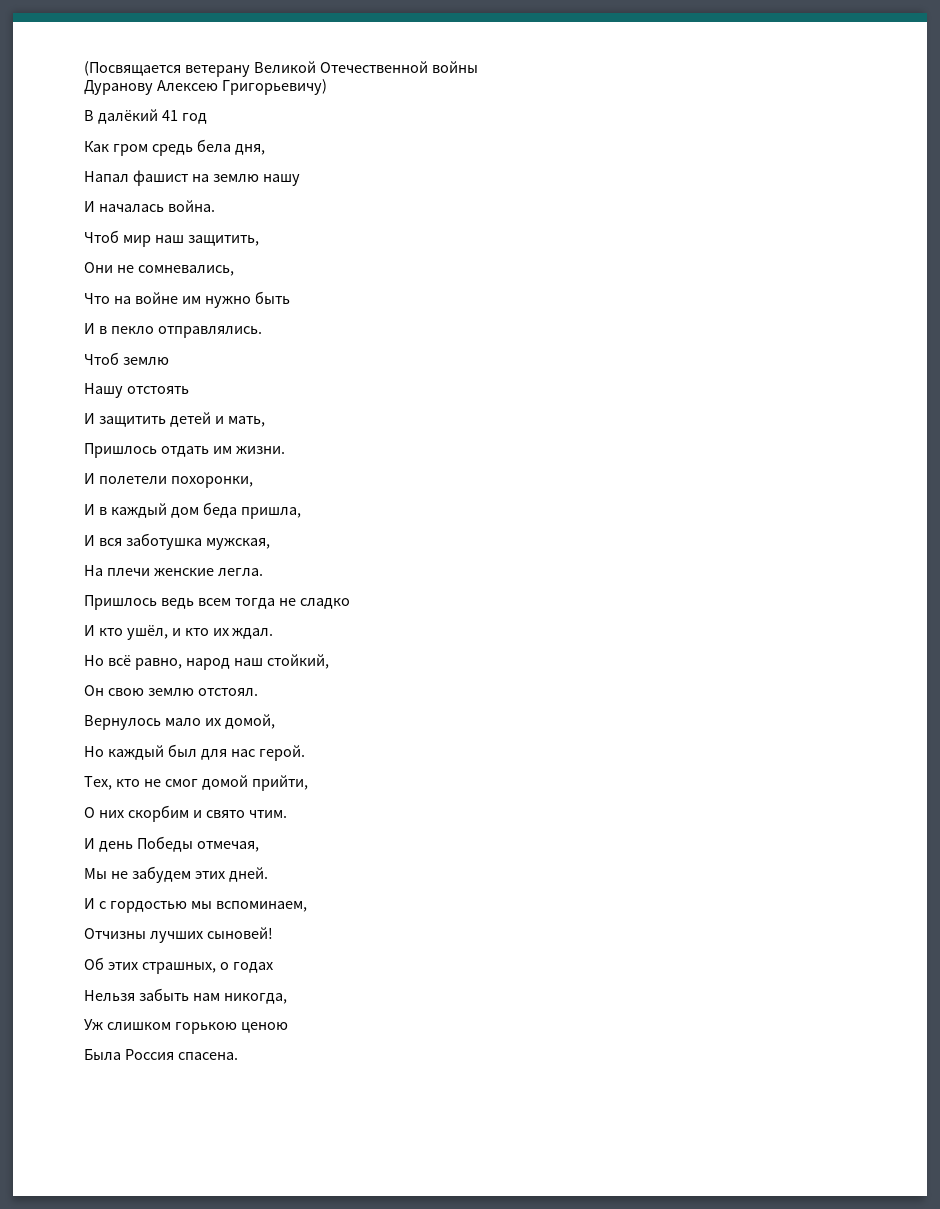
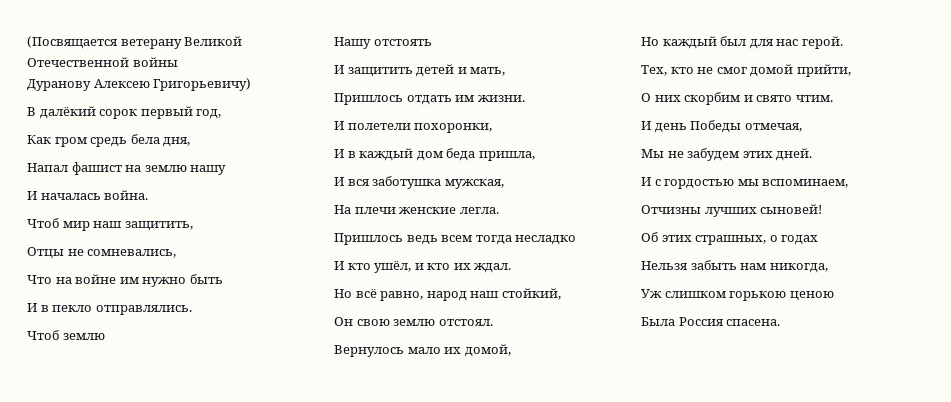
[161,110,207,124] 41 год -> [99,106,222,119] сорок первый год,
[84,262,113,273] Они -> [27,247,64,259] Отцы
[278,598,350,609] не сладко -> [515,235,577,245] несладко

